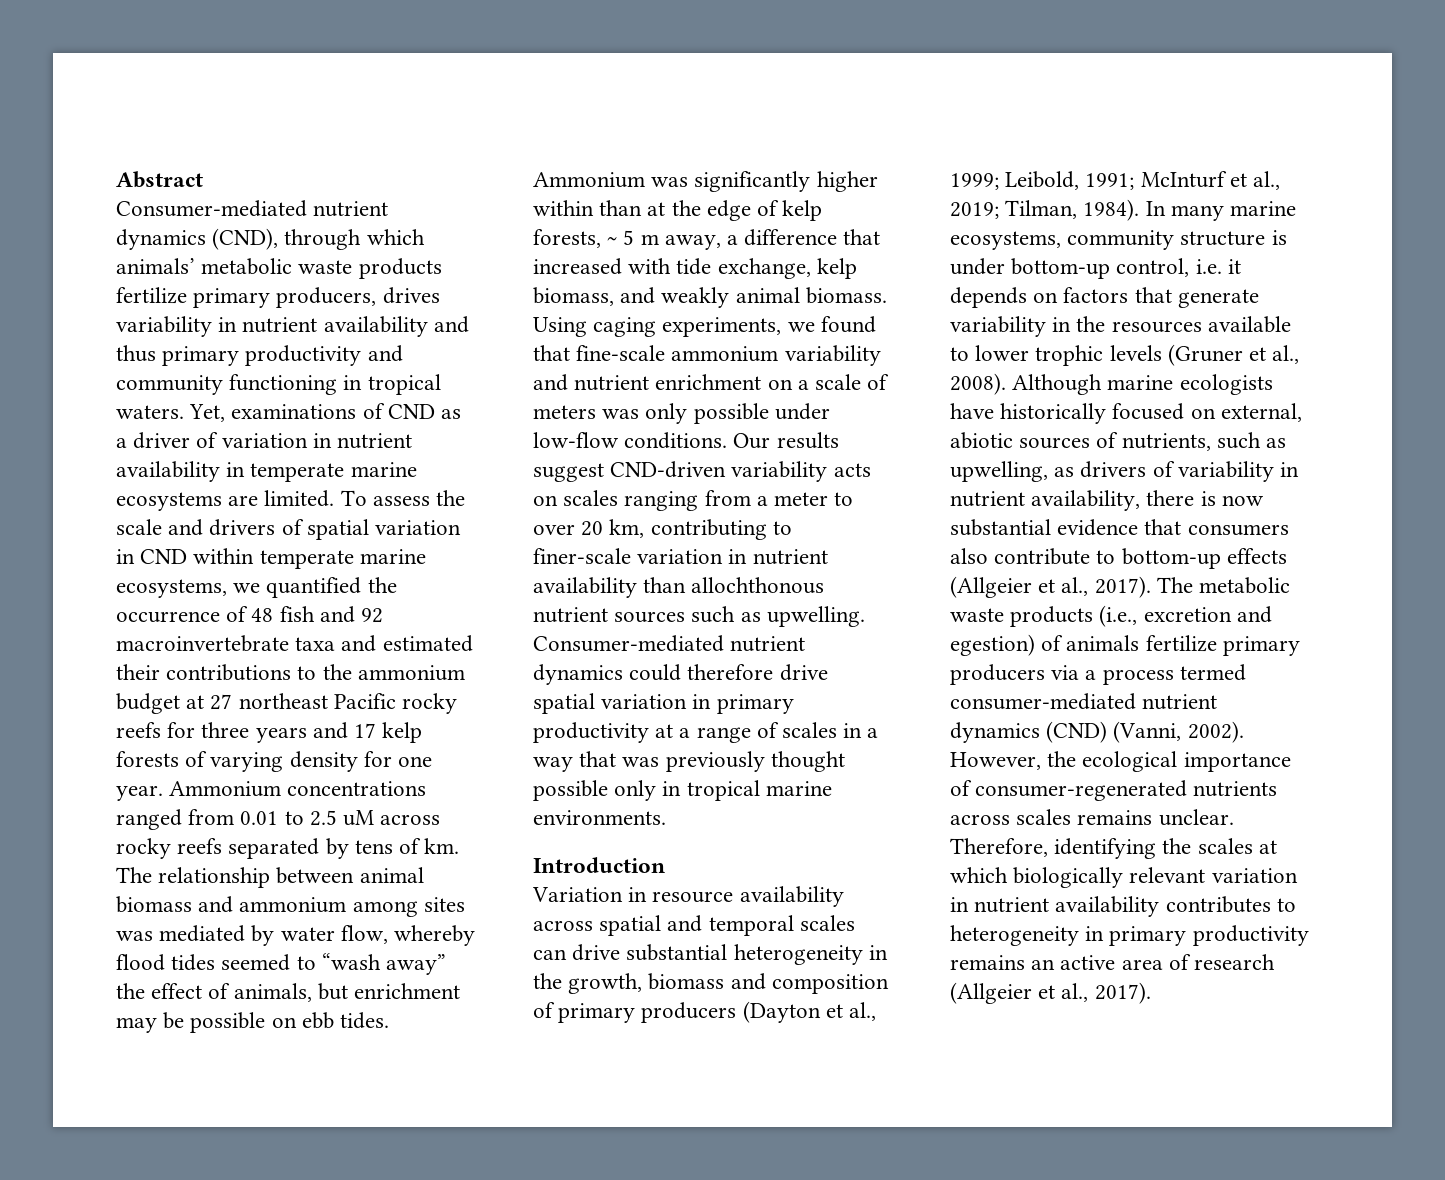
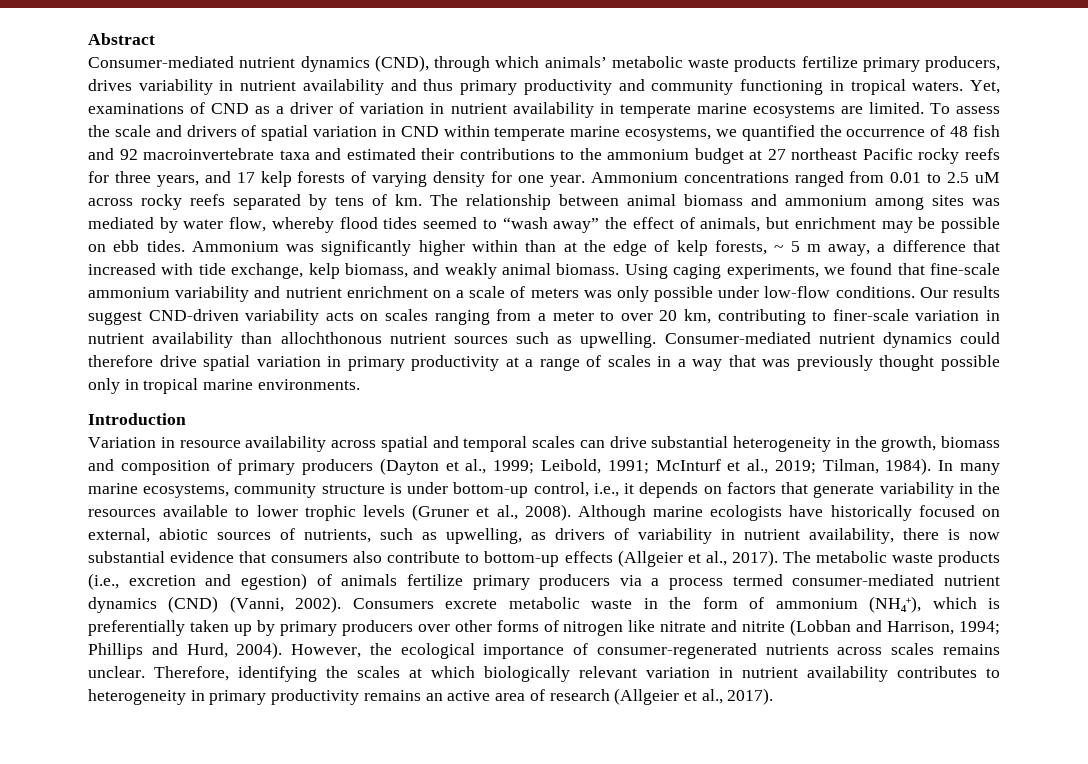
[255,727,307,743] years -> [156,175,199,187] years,
[1195,259,1222,274] i.e. -> [593,483,619,497] i.e.,
(1244, 732) none -> [352,596,1001,613] [88,619,1001,636] [88,642,283,659] Consumers excrete metabolic waste in the form of ammonium (NH₄⁺), which is preferentially taken up by primary producers over other forms of nitrogen like nitrate and nitrite (Lobban and Harrison, 1994; Phillips and Hurd, 2004).

